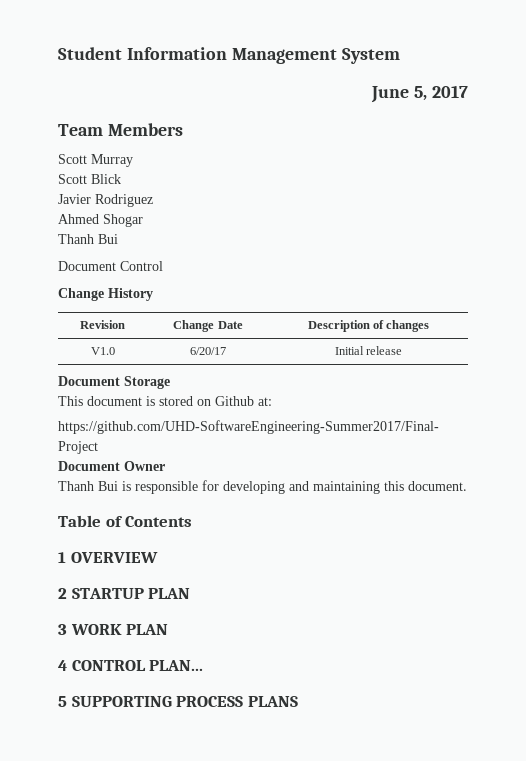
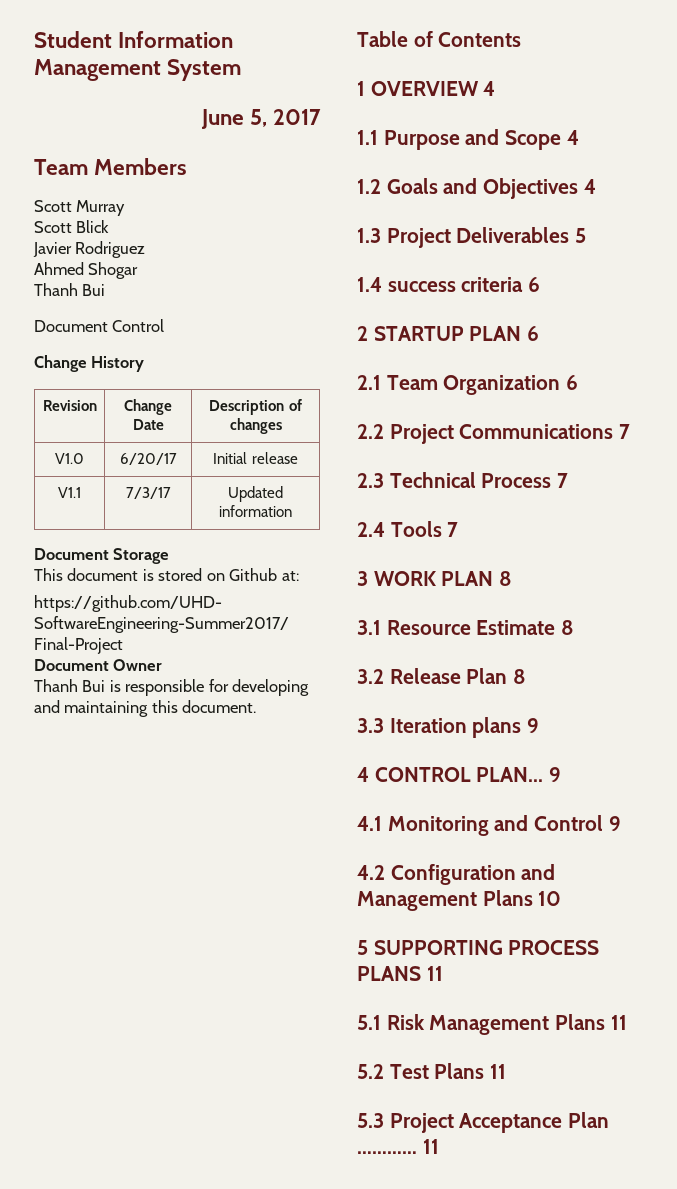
(403, 350) none -> [58,487,81,498] [125,487,171,499] [228,486,283,502] [219,505,292,517] // V1.1 | 7/3/17 | Updated information
[58,588,191,599] [58,624,169,635] [58,660,204,671] [58,696,298,707] // 2 STARTUP PLAN // 3 WORK PLAN // 4 CONTROL PLAN... // 5 SUPPORTING PROCESS PLANS -> [483,81,496,96] [357,129,579,150] [357,178,596,199] [357,227,587,248] [357,277,541,292] [357,326,539,341] [357,375,579,395] [357,424,631,444] [357,472,569,488] [357,521,459,537] [357,571,513,586] [357,620,575,635] [357,668,527,684] [357,717,540,738] [357,767,562,782] [357,815,621,836] [357,864,556,885] [357,890,562,911] [357,940,600,955] [357,966,443,981] [357,1014,627,1035] [357,1063,507,1079] [357,1112,610,1133] [357,1139,439,1154] 4 // 1.1 Purpose and Scope 4 // 1.2 Goals and Objectives 4 // 1.3 Project Deliverables 5 // 1.4 success criteria 6 // 2 STARTUP PLAN 6 // 2.1 Team Organization 6 // 2.2 Project Communications 7 // 2.3 Technical Process 7 // 2.4 Tools 7 // 3 WORK PLAN 8 // 3.1 Resource Estimate 8 // 3.2 Release Plan 8 // 3.3 Iteration plans 9 // 4 CONTROL PLAN... 9 // 4.1 Monitoring and Control 9 // 4.2 Configuration and Management Plans 10 // 5 SUPPORTING PROCESS PLANS 11 // 5.1 Risk Management Plans 11 // 5.2 Test Plans 11 // 5.3 Project Acceptance Plan ………… 11

